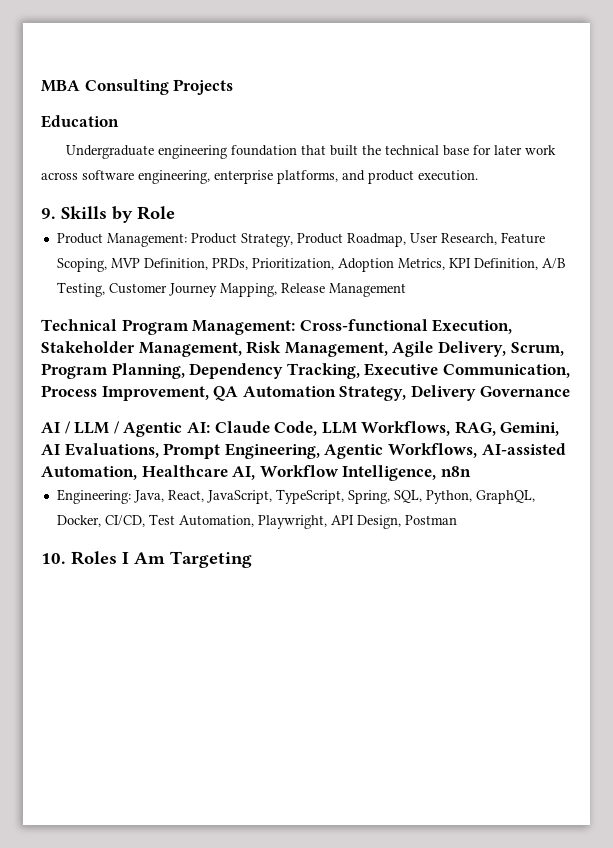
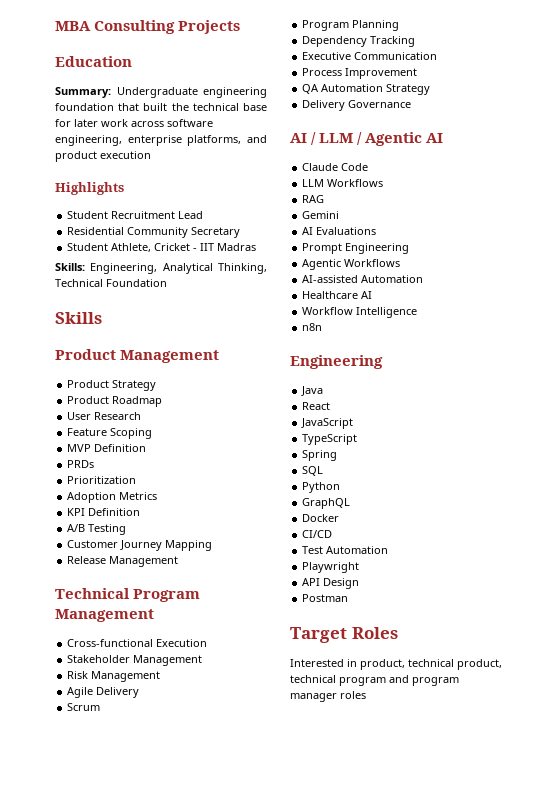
(119, 121) none -> [55,87,111,98] Summary:
[418,170,478,181] [41,208,56,219] execution. // 9. -> [100,151,151,159] [55,182,124,195] [67,211,204,219] [67,227,241,238] [67,243,257,252] [55,263,267,274] [55,279,167,287] execution // Highlights // Student Recruitment Lead // Residential Community Secretary // Student Athlete, Cricket - IIT Madras // Skills: Engineering, Analytical Thinking, Technical Foundation //
[112,206,175,223] [56,232,545,247] [56,258,566,272] [56,282,105,297] by Role // Product Management: Product Strategy, Product Roadmap, User Research, Feature Scoping, MVP Definition, PRDs, Prioritization, Adoption Metrics, KPI Definition, A/B Testing, -> [55,349,220,363] [67,380,157,391] [67,396,163,407] [67,412,142,420] [67,428,153,439] [67,444,147,452] [67,460,95,468] [67,476,137,484] [67,492,158,503] [67,508,141,516] [67,524,127,535] // Product Management // Product Strategy // Product Roadmap // User Research // Feature Scoping // MVP Definition // PRDs // Prioritization // Adoption Metrics // KPI Definition // A/B Testing //
[219,283,277,297] Mapping, -> [165,540,213,551] Mapping //
[192,319,513,335] [41,341,564,357] [41,363,570,379] [41,385,209,401] Management: Cross-functional Execution, Stakeholder Management, Risk Management, Agile Delivery, Scrum, Program Planning, Dependency Tracking, Executive Communication, Process Improvement, -> [55,609,154,622] [67,639,208,647] [67,655,203,666] [67,671,161,682] [67,687,140,698] [67,703,101,711] [302,20,400,31] [302,36,416,47] [302,52,438,60] [302,68,418,79] Management // Cross-functional Execution // Stakeholder Management // Risk Management // Agile Delivery // Scrum // Program Planning // Dependency Tracking // Executive Communication // Process Improvement //
[339,386,407,401] Strategy, -> [386,84,431,95] Strategy //
[186,421,560,436] [41,443,566,459] [41,465,471,481] [56,489,535,504] [56,514,401,529] AI: Claude Code, LLM Workflows, RAG, Gemini, AI Evaluations, Prompt Engineering, Agentic Workflows, AI-assisted Automation, Healthcare AI, Workflow Intelligence, n8n // Engineering: Java, React, JavaScript, TypeScript, Spring, SQL, Python, GraphQL, Docker, CI/CD, Test Automation, Playwright, API Design, -> [426,133,444,143] [302,163,369,171] [302,179,384,187] [302,195,325,203] [302,211,340,219] [302,227,377,235] [302,243,410,254] [302,259,401,270] [302,275,424,283] [302,291,373,299] [302,307,418,318] [302,323,323,331] [290,355,383,369] [301,386,324,396] [302,402,331,410] [301,418,354,429] [302,434,358,445] [302,450,338,461] [302,466,324,476] [302,482,341,493] [302,498,351,509] [302,514,340,522] [302,530,333,538] [302,546,389,554] [302,562,360,573] [302,578,360,589] AI // Claude Code // LLM Workflows // RAG // Gemini // AI Evaluations // Prompt Engineering // Agentic Workflows // AI-assisted Automation // Healthcare AI // Workflow Intelligence // n8n // Engineering // Java // React // JavaScript // TypeScript // Spring // SQL // Python // GraphQL // Docker // CI/CD // Test Automation // Playwright // API Design //
[41,553,66,564] 10. -> [290,627,347,643] Target
[122,551,252,568] I Am Targeting -> [290,659,502,670] [290,675,459,686] [290,691,366,702] // Interested in product, technical product, technical program and program manager roles

